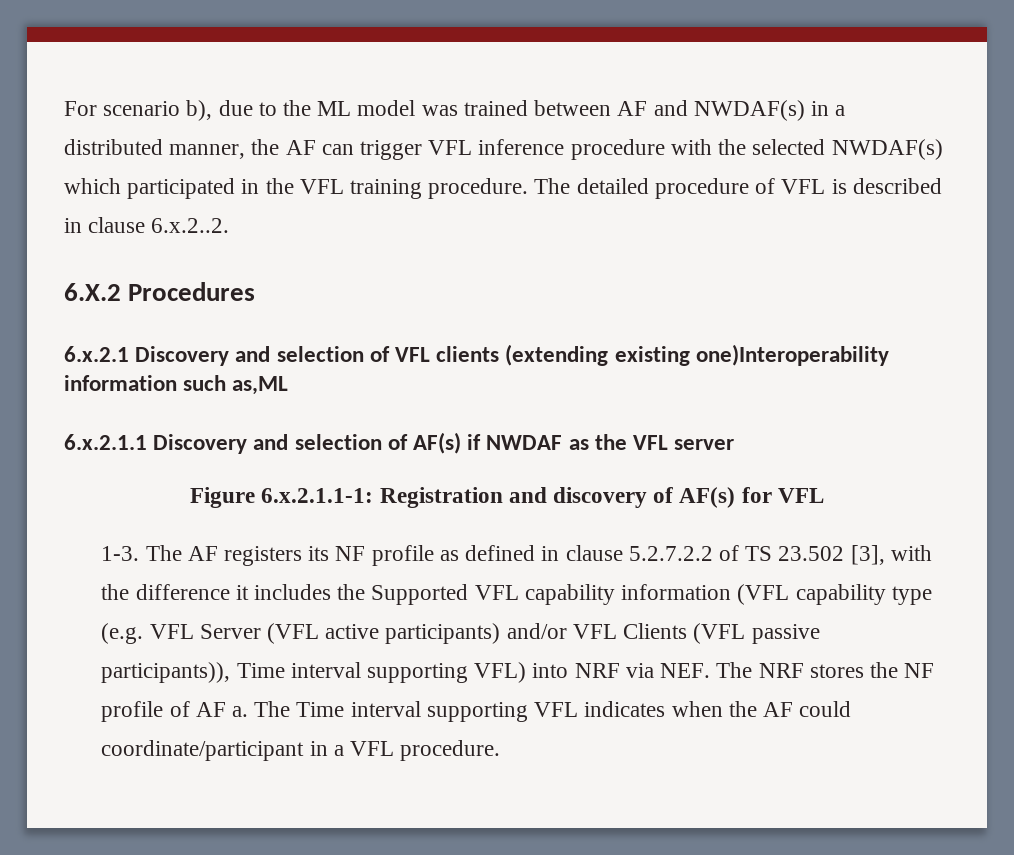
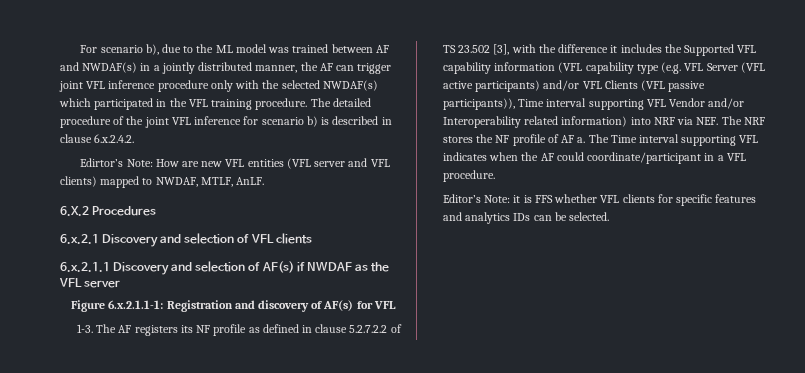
(846, 110) none -> [161,62,195,74] jointly
(423, 150) none -> [59,81,83,92] joint
(665, 149) none -> [210,80,233,92] only
[781,178,942,194] [64,217,230,233] VFL is described in clause 6.x.2..2. -> [126,116,392,128] [60,134,135,143] [80,158,390,169] [60,176,265,188] the joint VFL inference for scenario b) is described in clause 6.x.2.4.2. // Edirtor’s Note: How are new VFL entities (VFL server and VFL clients) mapped to NWDAF, MTLF, AnLF.
[505,344,889,366] [64,375,289,395] (extending existing one)Interoperability information such as,ML -> (312, 238) none
[474,662,527,683] VFL) -> [646,98,745,109] [442,116,628,128] VFL Vendor and/or Interoperability related information)
(501, 750) none -> [442,194,757,206] [442,212,610,224] // Editor’s Note: it is FFS whether VFL clients for specific features and analytics IDs can be selected.

